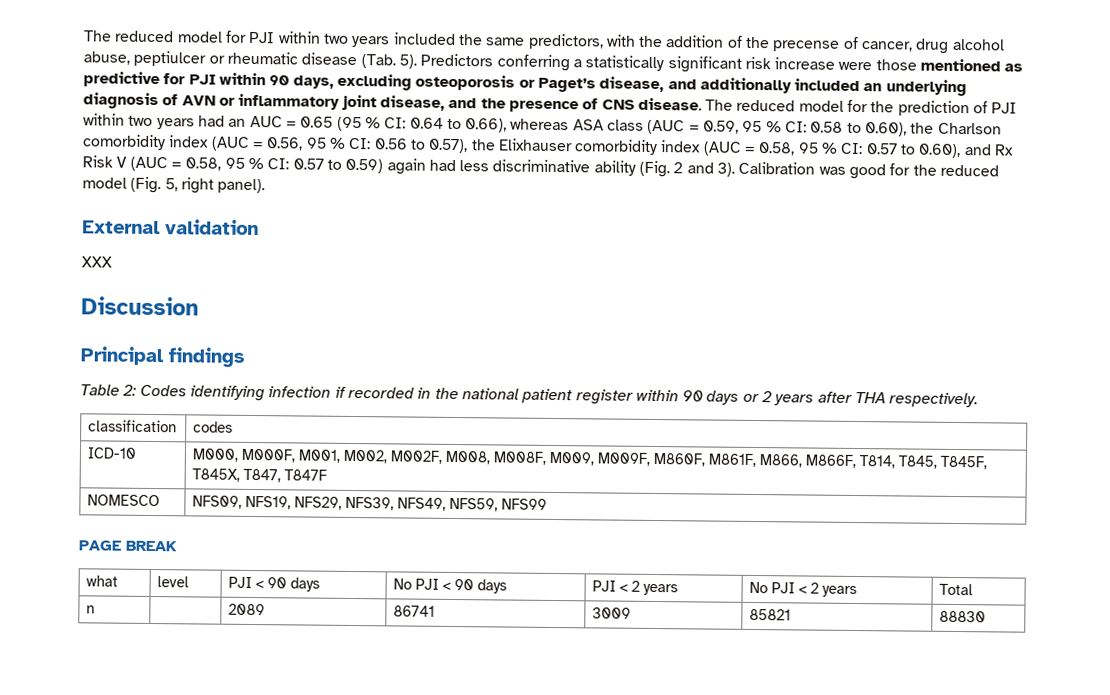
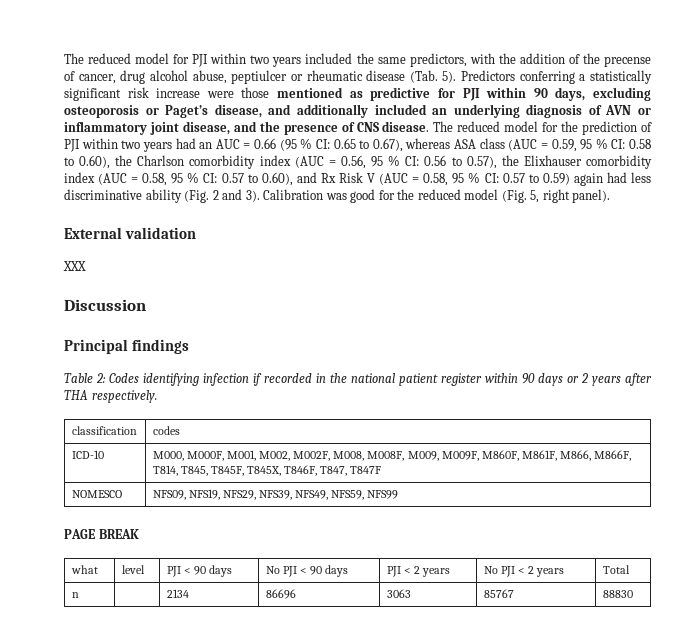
[300,116,334,128] 0.65 -> [254,138,276,149] 0.66
[409,117,508,133] 0.64 to 0.66), -> [333,138,403,152] 0.65 to 0.67),
(241, 475) none -> [284,465,318,476] T846F,
[228,603,266,616] [393,605,436,617] [592,607,632,619] [749,608,792,621] 2089 | 86741 | 3009 | 85821 -> [166,589,189,598] [265,589,296,599] [386,589,411,598] [483,589,514,598] 2134 | 86696 | 3063 | 85767

